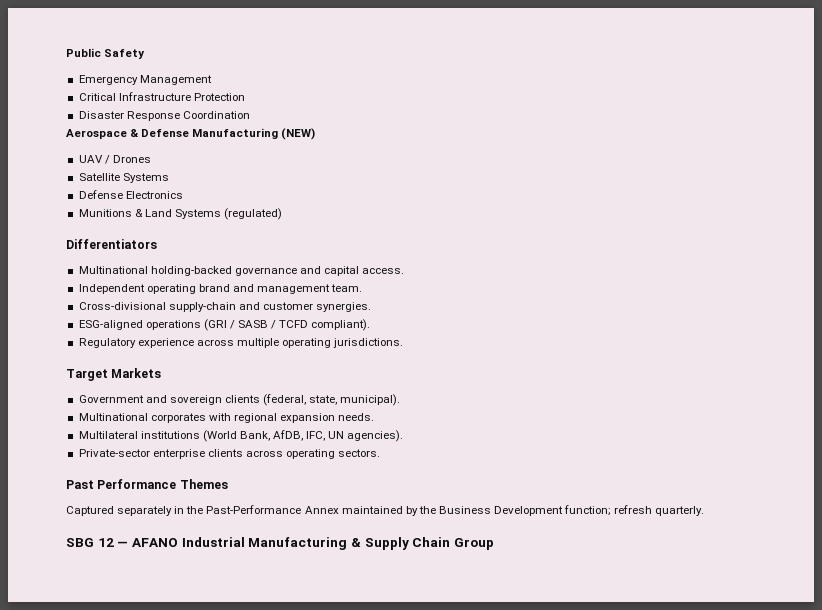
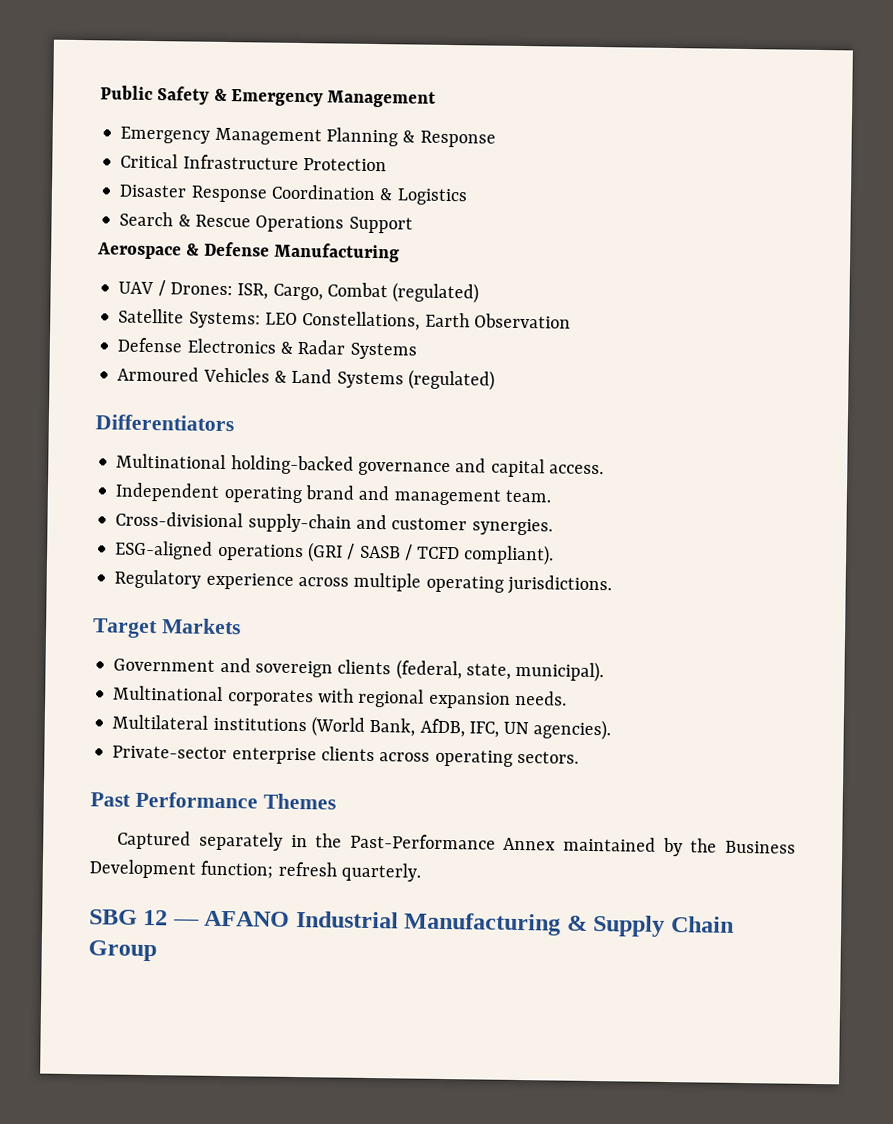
[78,75,212,85] // Emergency Management -> [213,88,437,108] [120,126,496,148] & Emergency Management // Emergency Management Planning & Response
(250, 115) none -> [379,188,468,206] [119,211,413,234] & Logistics // Search & Rescue Operations Support
[281,128,316,140] (NEW) -> (400, 252) none
[112,155,151,163] [78,173,169,183] [78,190,183,199] [78,209,132,217] Drones // Satellite Systems // Defense Electronics // Munitions -> [169,282,480,304] [118,308,571,331] [117,337,417,360] [117,366,270,383] Drones: ISR, Cargo, Combat (regulated) // Satellite Systems: LEO Constellations, Earth Observation // Defense Electronics & Radar Systems // Armoured Vehicles

